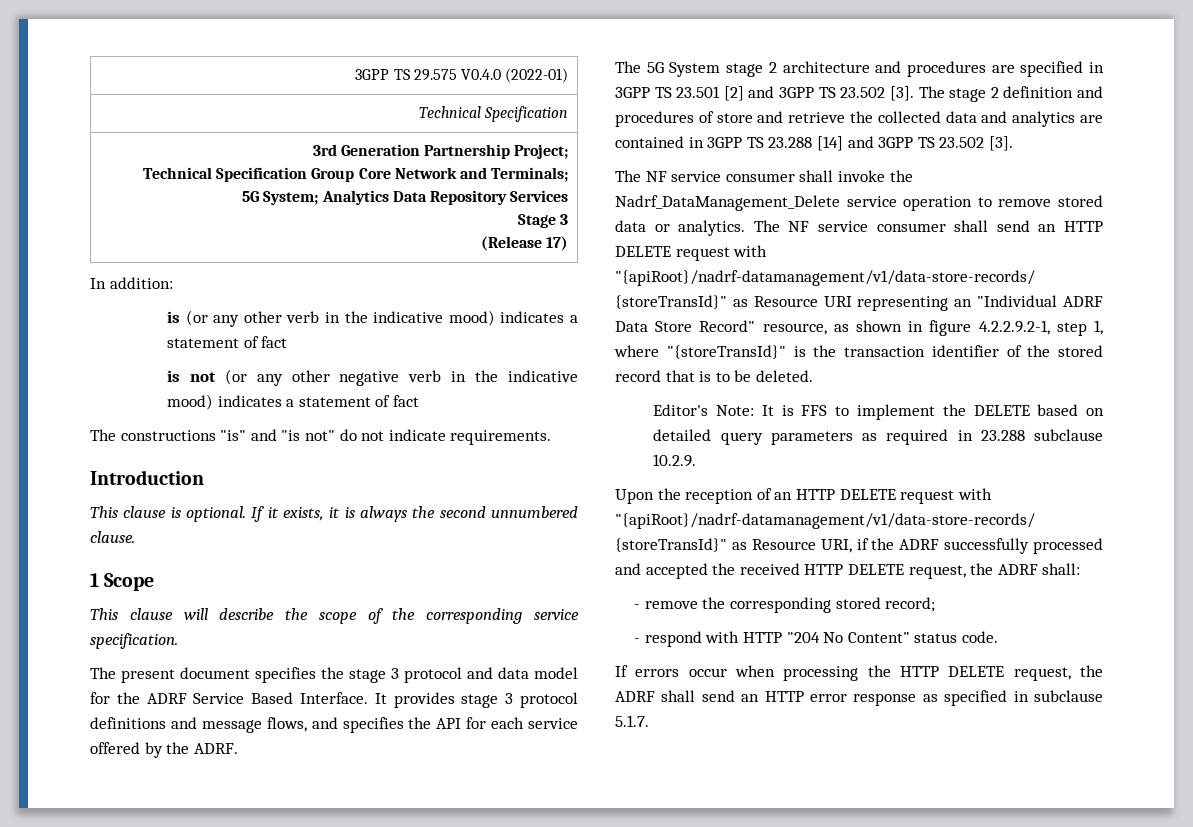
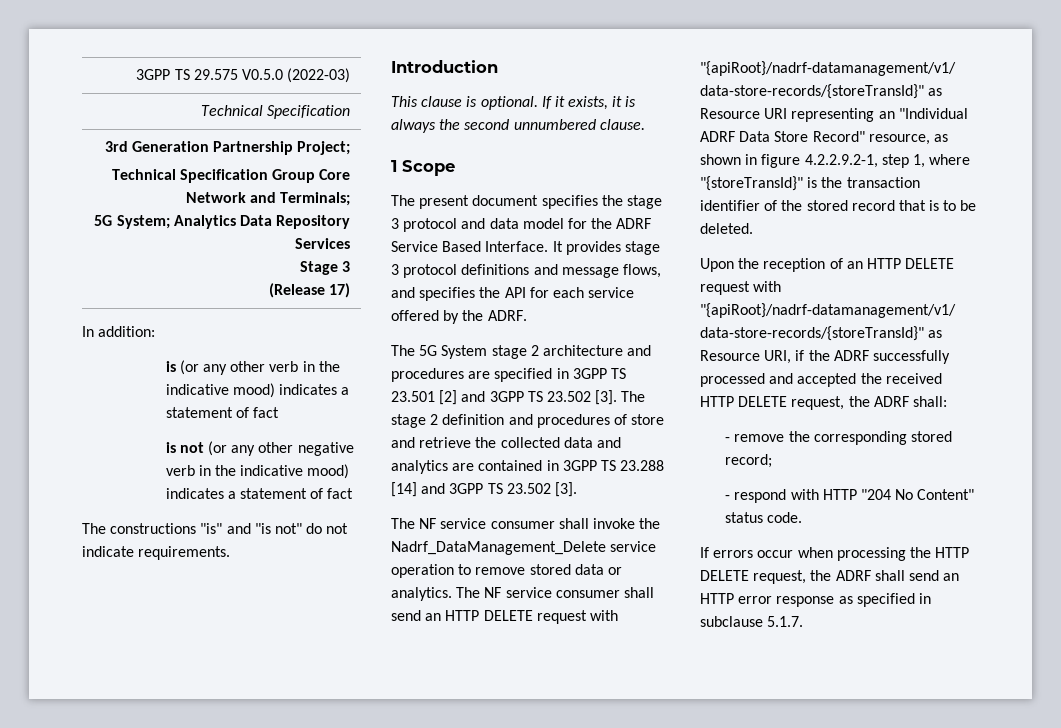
[460,68,569,83] V0.4.0 (2022-01) -> [242,68,351,83] V0.5.0 (2022-03)
[90,608,579,624] [90,633,178,649] // This clause will describe the scope of the corresponding service specification. -> (455, 168) none
[653,404,1104,420] [653,429,1103,445] [653,454,697,467] // Editor's Note: It is FFS to implement the DELETE based on detailed query parameters as required in 23.288 subclause 10.2.9. -> (753, 228) none

